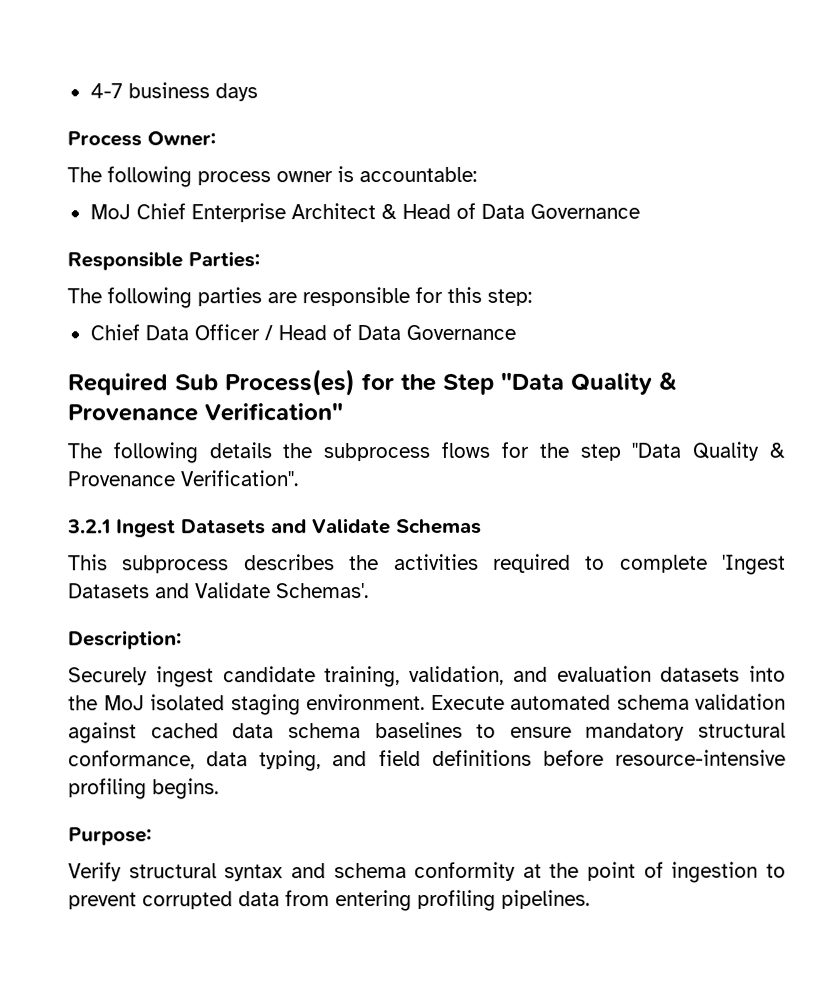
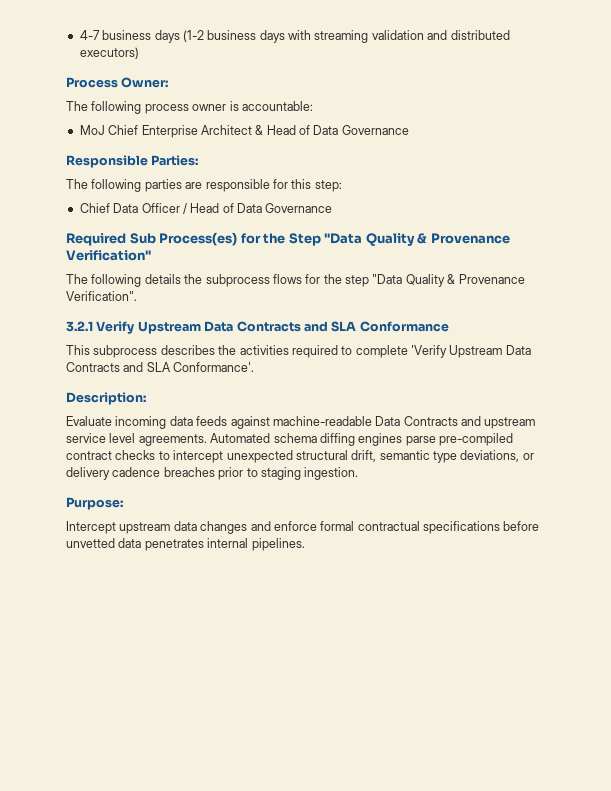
(258, 92) none -> [182,30,510,43] [79,47,139,59] (1-2 business days with streaming validation and distributed executors)
[116,518,482,538] Ingest Datasets and Validate Schemas -> [96,321,449,334] Verify Upstream Data Contracts and SLA Conformance
[722,554,786,575] [68,582,369,599] [68,630,182,650] [68,665,786,688] [68,693,786,716] [68,721,786,744] [68,749,786,772] [68,778,219,800] [68,827,152,846] [68,861,786,883] [68,889,496,912] 'Ingest Datasets and Validate Schemas'. // Description: // Securely ingest candidate training, validation, and evaluation datasets into the MoJ isolated staging environment. Execute automated schema validation against cached data schema baselines to ensure mandatory structural conformance, data typing, and field definitions before resource-intensive profiling begins. // Purpose: // Verify structural syntax and schema conformity at the point of ingestion to prevent corrupted data from entering profiling -> [411,345,531,358] [66,362,255,372] [66,392,146,405] [66,416,536,429] [66,433,513,446] [66,450,534,463] [66,467,359,480] [66,497,123,510] [66,521,540,534] [66,538,249,551] 'Verify Upstream Data Contracts and SLA Conformance'. // Description: // Evaluate incoming data feeds against machine-readable Data Contracts and upstream service level agreements. Automated schema diffing engines parse pre-compiled contract checks to intercept unexpected structural drift, semantic type deviations, or delivery cadence breaches prior to staging ingestion. // Purpose: // Intercept upstream data changes and enforce formal contractual specifications before unvetted data penetrates internal

